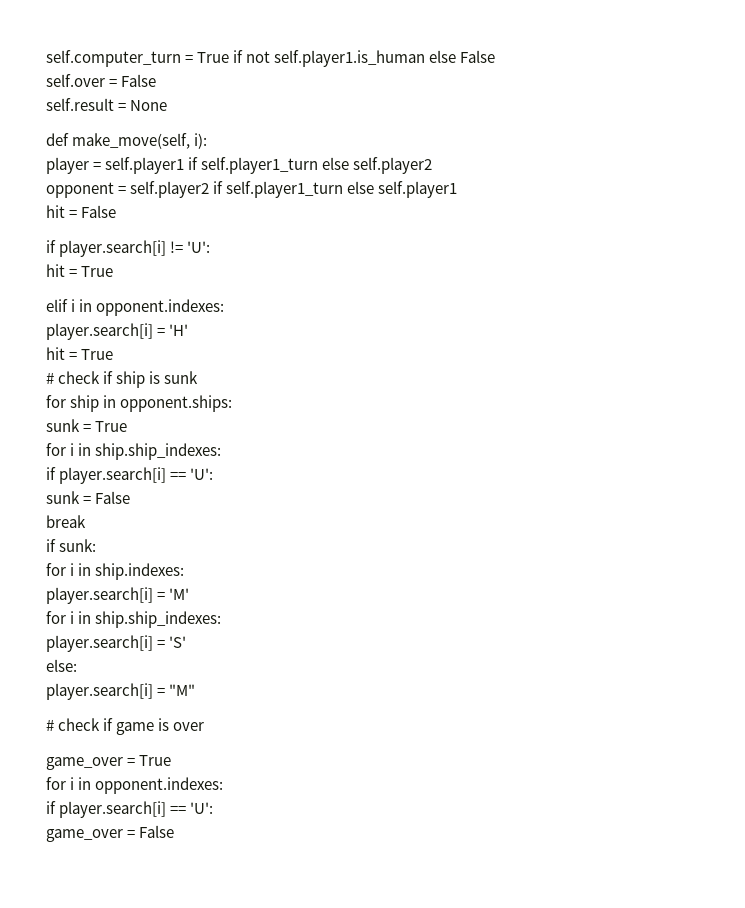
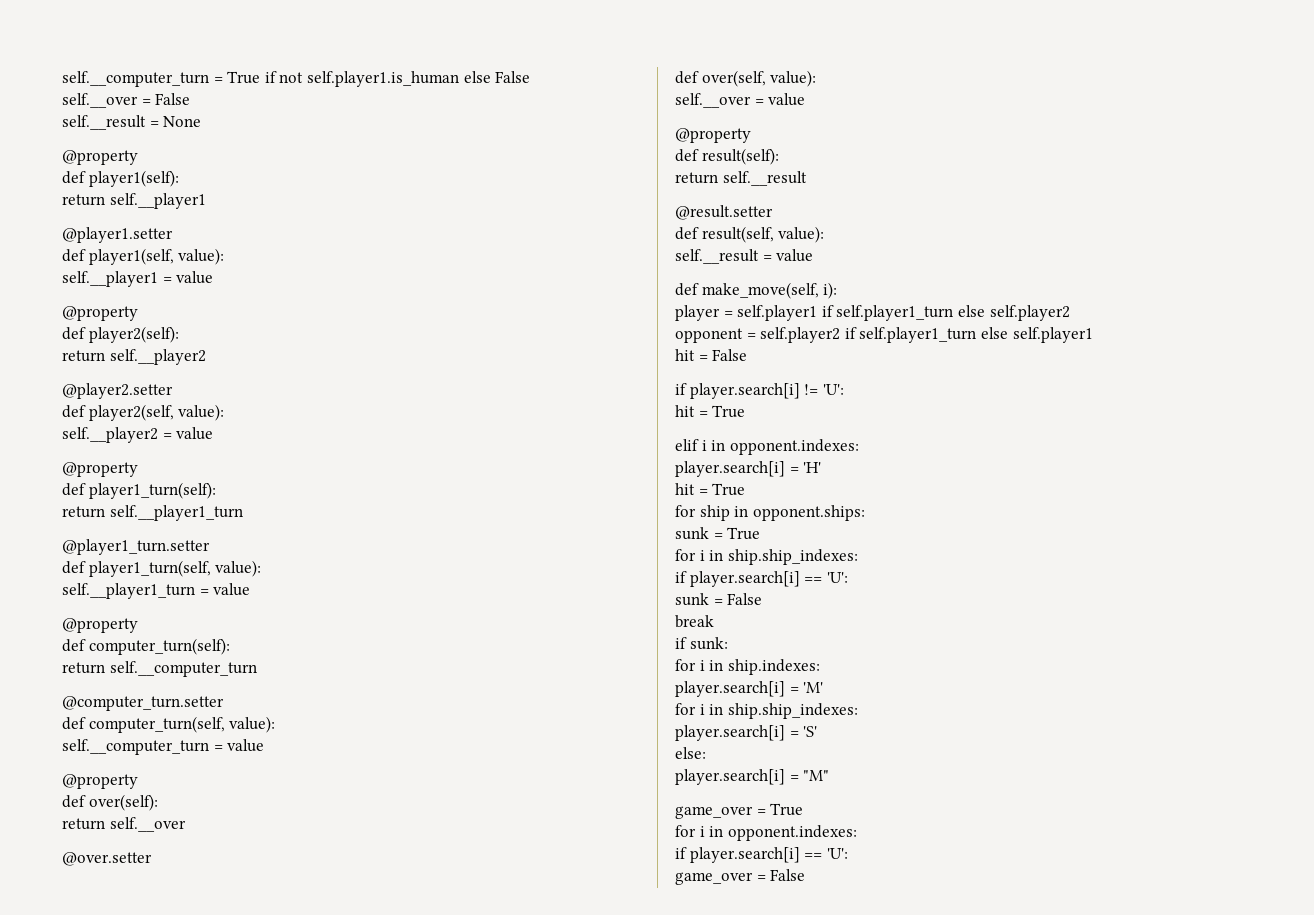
[46,50,181,67] self.computer_turn -> [62,71,209,87] self.__computer_turn
[46,74,157,87] [46,98,114,111] self.over = False // self.result -> [62,93,191,108] [62,115,146,130] self.__over = False // self.__result
(168, 105) none -> [62,150,138,165] [62,170,179,187] [62,193,206,209] [62,227,173,243] [62,248,225,265] [62,271,214,287] [62,306,138,321] [62,326,179,343] [62,349,206,365] [62,383,173,399] [62,404,225,421] [62,427,214,443] [62,462,138,477] [62,482,216,499] [62,505,243,521] [62,539,210,555] [62,560,262,577] [62,583,251,599] [62,618,138,633] [62,638,230,655] [62,661,257,677] [62,696,224,711] [62,716,276,733] [62,739,265,755] [62,774,138,789] [62,794,158,811] [62,817,186,832] [62,852,152,866] [675,70,817,87] [675,93,806,108] [675,128,751,143] [675,148,779,165] [675,171,807,186] [675,205,773,220] [675,226,825,243] [675,249,814,264] // @property // def player1(self): // return self.__player1 // @player1.setter // def player1(self, value): // self.__player1 = value // @property // def player2(self): // return self.__player2 // @player2.setter // def player2(self, value): // self.__player2 = value // @property // def player1_turn(self): // return self.__player1_turn // @player1_turn.setter // def player1_turn(self, value): // self.__player1_turn = value // @property // def computer_turn(self): // return self.__computer_turn // @computer_turn.setter // def computer_turn(self, value): // self.__computer_turn = value // @property // def over(self): // return self.__over // @over.setter // def over(self, value): // self.__over = value // @property // def result(self): // return self.__result // @result.setter // def result(self, value): // self.__result = value
[46,371,199,388] // # check if ship is sunk -> (746, 489) none
[46,718,205,735] // # check if game is over -> (830, 775) none

